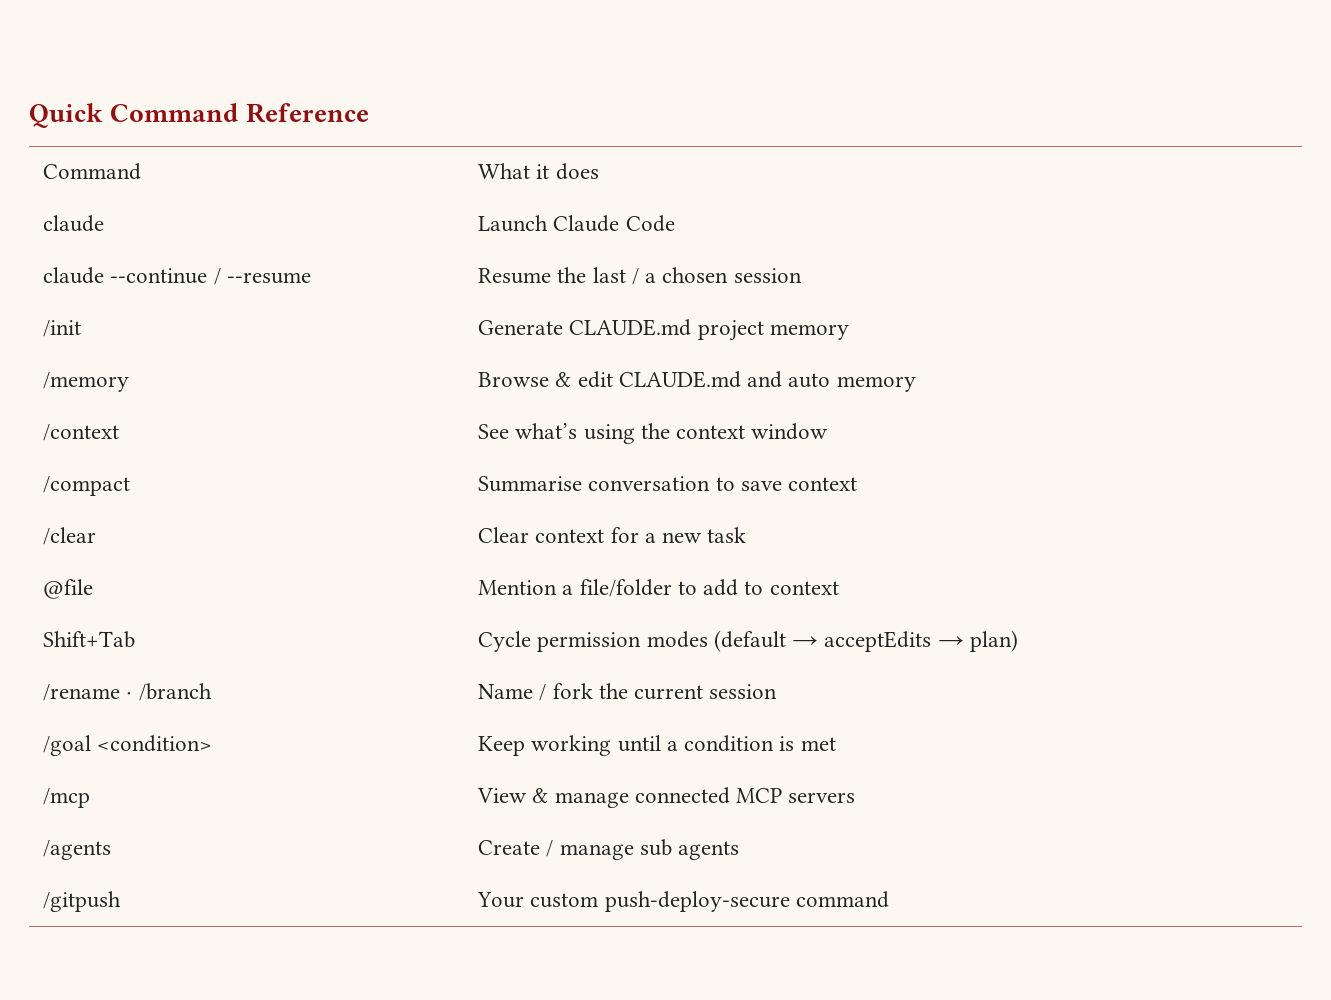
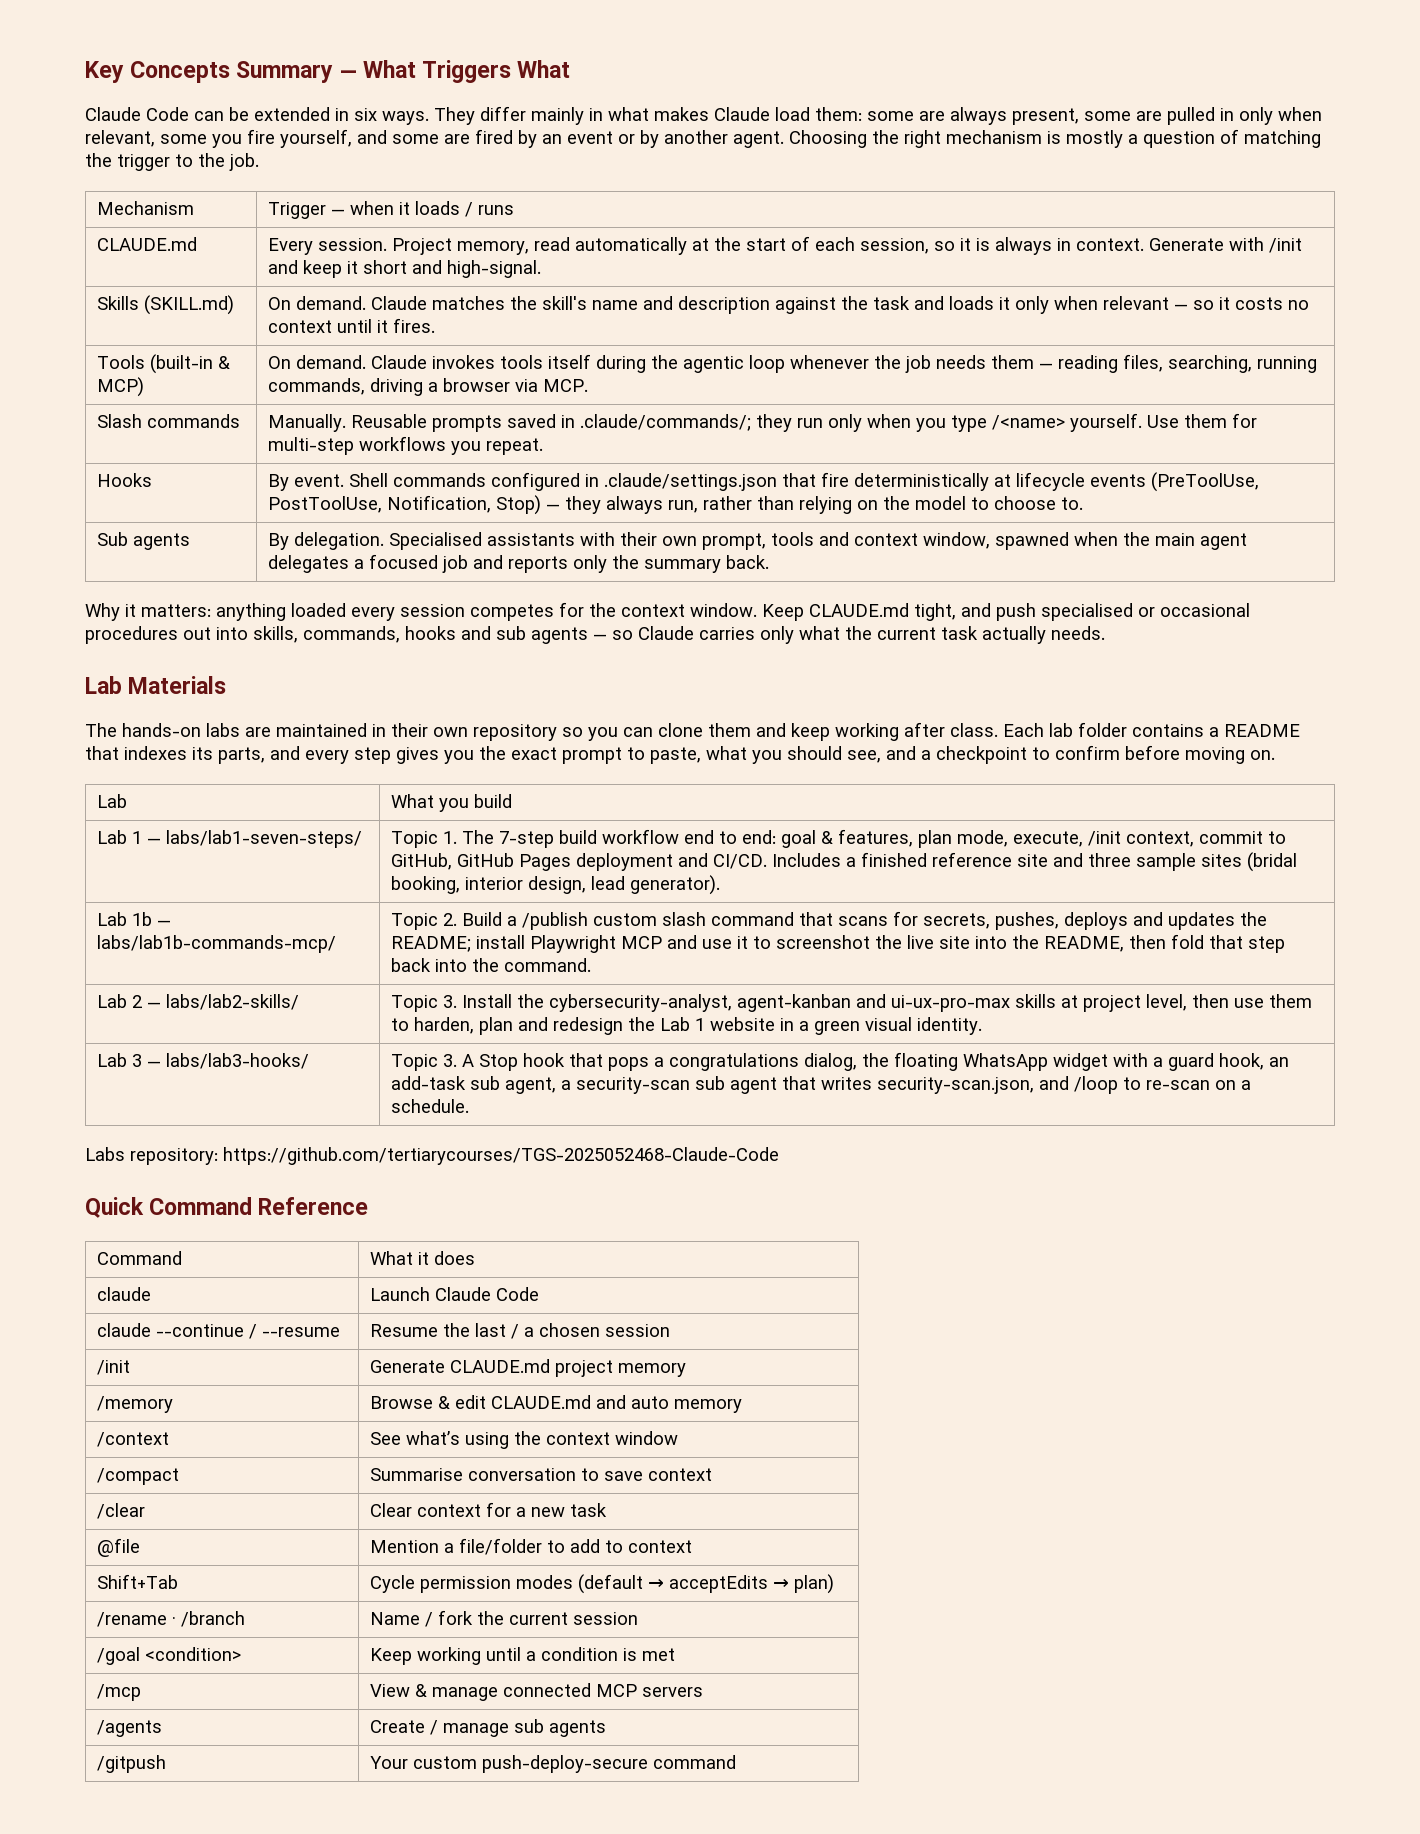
(29, 115) none -> [85,60,571,83] [85,106,1322,125] [85,129,1321,148] [85,153,259,171] [97,201,195,215] [268,201,515,219] [97,237,198,251] [268,236,1303,255] [268,260,542,278] [97,295,235,315] [268,296,1310,314] [268,318,436,333] [97,354,231,374] [97,377,145,397] [268,354,1318,373] [268,378,589,396] [97,414,241,428] [268,413,1258,432] [268,436,544,455] [97,473,153,487] [268,472,1260,492] [268,495,1084,515] [97,532,191,550] [268,532,1248,550] [268,554,770,573] [85,602,1250,621] [85,626,1105,644] [85,676,227,694] [85,722,1300,741] [85,745,1275,764] [97,794,128,808] [391,794,513,812] [97,830,363,848] [391,829,1287,848] [391,852,1298,872] [391,875,721,895] [97,912,172,926] [97,935,337,953] [391,911,1268,930] [391,934,1286,953] [391,958,592,972] [97,994,300,1010] [391,994,1313,1012] [391,1017,983,1035] [97,1053,310,1069] [391,1052,1290,1071] [391,1076,1252,1094] [391,1099,470,1113] [85,1147,779,1165] Key Concepts Summary — What Triggers What // Claude Code can be extended in six ways. They differ mainly in what makes Claude load them: some are always present, some are pulled in only when relevant, some you fire yourself, and some are fired by an event or by another agent. Choosing the right mechanism is mostly a question of matching the trigger to the job. // Mechanism | Trigger — when it loads / runs // CLAUDE.md | Every session. Project memory, read automatically at the start of each session, so it is always in context. Generate with /init and keep it short and high-signal. // Skills (SKILL.md) | On demand. Claude matches the skill's name and description against the task and loads it only when relevant — so it costs no context until it fires. // Tools (built-in & MCP) | On demand. Claude invokes tools itself during the agentic loop whenever the job needs them — reading files, searching, running commands, driving a browser via MCP. // Slash commands | Manually. Reusable prompts saved in .claude/commands/; they run only when you type /<name> yourself. Use them for multi-step workflows you repeat. // Hooks | By event. Shell commands configured in .claude/settings.json that fire deterministically at lifecycle events (PreToolUse, PostToolUse, Notification, Stop) — they always run, rather than relying on the model to choose to. // Sub agents | By delegation. Specialised assistants with their own prompt, tools and context window, spawned when the main agent delegates a focused job and reports only the summary back. // Why it matters: anything loaded every session competes for the context window. Keep CLAUDE.md tight, and push specialised or occasional procedures out into skills, commands, hooks and sub agents — so Claude carries only what the current task actually needs. // Lab Materials // The hands-on labs are maintained in their own repository so you can clone them and keep working after class. Each lab folder contains a README that indexes its parts, and every step gives you the exact prompt to paste, what you should see, and a checkpoint to confirm before moving on. // Lab | What you build // Lab 1 — labs/lab1-seven-steps/ | Topic 1. The 7-step build workflow end to end: goal & features, plan mode, execute, /init context, commit to GitHub, GitHub Pages deployment and CI/CD. Includes a finished reference site and three sample sites (bridal booking, interior design, lead generator). // Lab 1b — labs/lab1b-commands-mcp/ | Topic 2. Build a /publish custom slash command that scans for secrets, pushes, deploys and updates the README; install Playwright MCP and use it to screenshot the live site into the README, then fold that step back into the command. // Lab 2 — labs/lab2-skills/ | Topic 3. Install the cybersecurity-analyst, agent-kanban and ui-ux-pro-max skills at project level, then use them to harden, plan and redesign the Lab 1 website in a green visual identity. // Lab 3 — labs/lab3-hooks/ | Topic 3. A Stop hook that pops a congratulations dialog, the floating WhatsApp widget with a guard hook, an add-task sub agent, a security-scan sub agent that writes security-scan.json, and /loop to re-scan on a schedule. // Labs repository: https://github.com/tertiarycourses/TGS-2025052468-Claude-Code //

